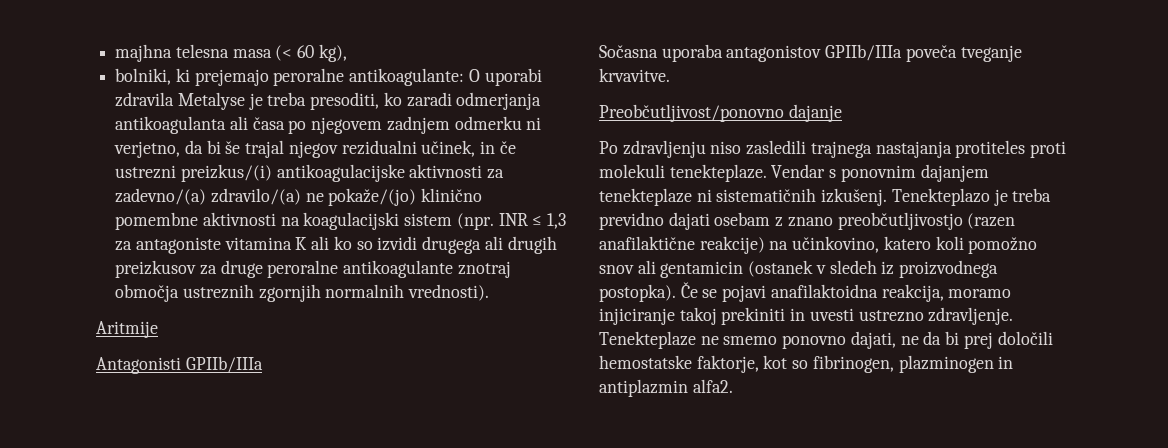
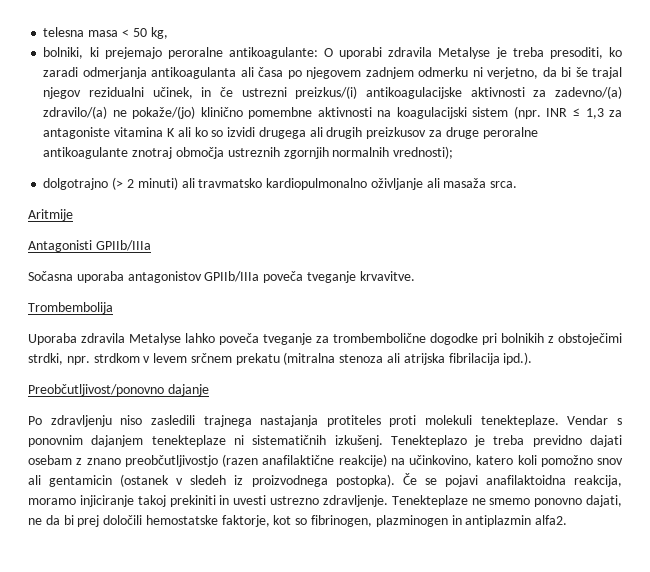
[115,44,173,62] majhna -> (43, 32) none
[275,44,347,62] (< 60 kg), -> [121,27,168,39] < 50 kg,
[408,284,490,301] vrednosti). -> [393,146,454,159] [43,177,518,190] vrednosti); // dolgotrajno (> 2 minuti) ali travmatsko kardiopulmonalno oživljanje ali masaža srca.
(670, 75) none -> [28,302,113,314] [28,333,622,345] [28,352,533,365] // Trombembolija // Uporaba zdravila Metalyse lahko poveča tveganje za trombembolične dogodke pri bolnikih z obstoječimi strdki, npr. strdkom v levem srčnem prekatu (mitralna stenoza ali atrijska fibrilacija ipd.).

